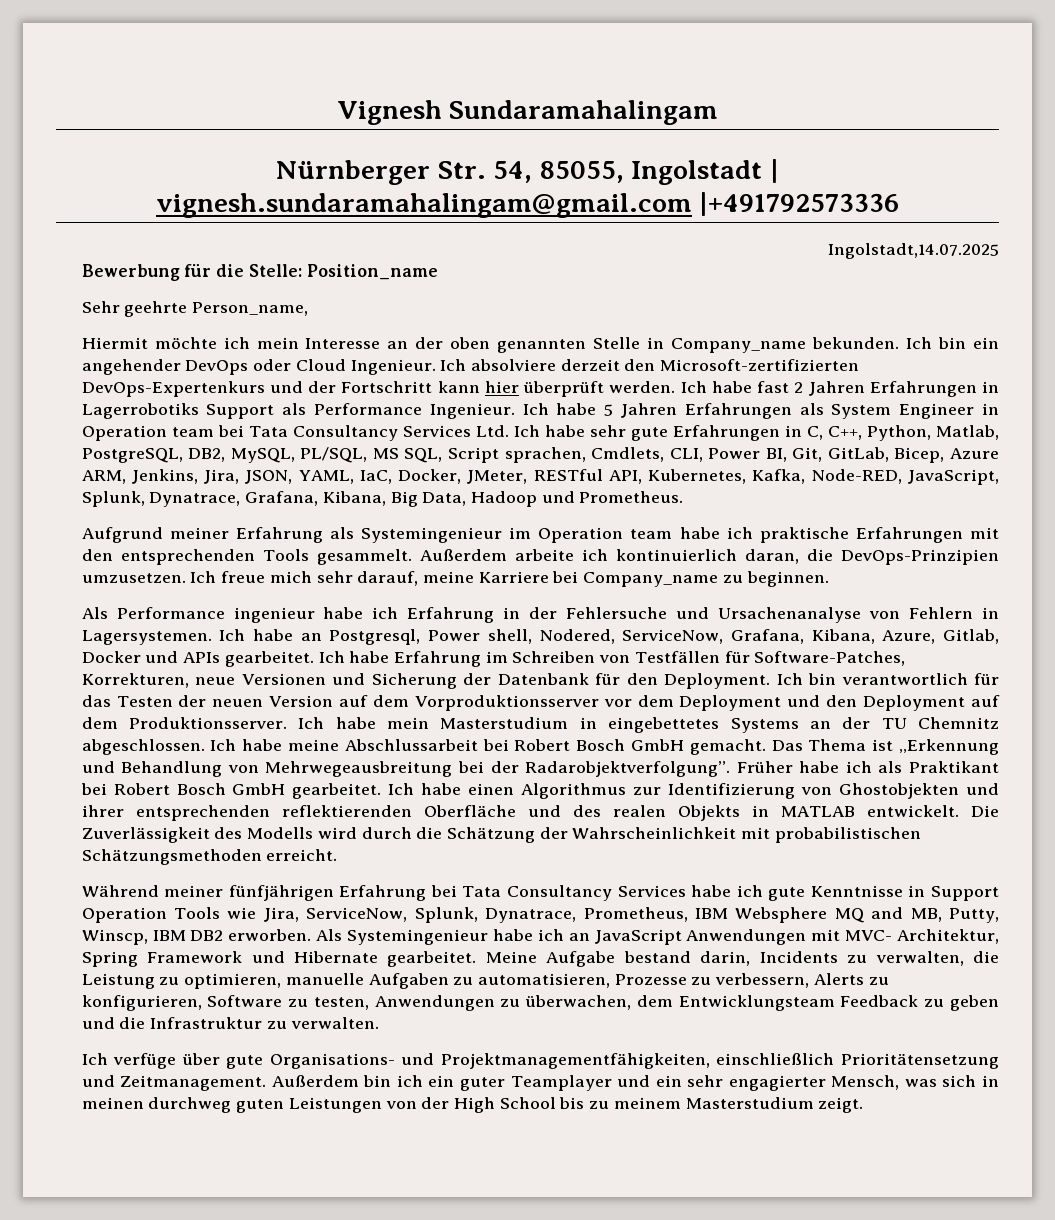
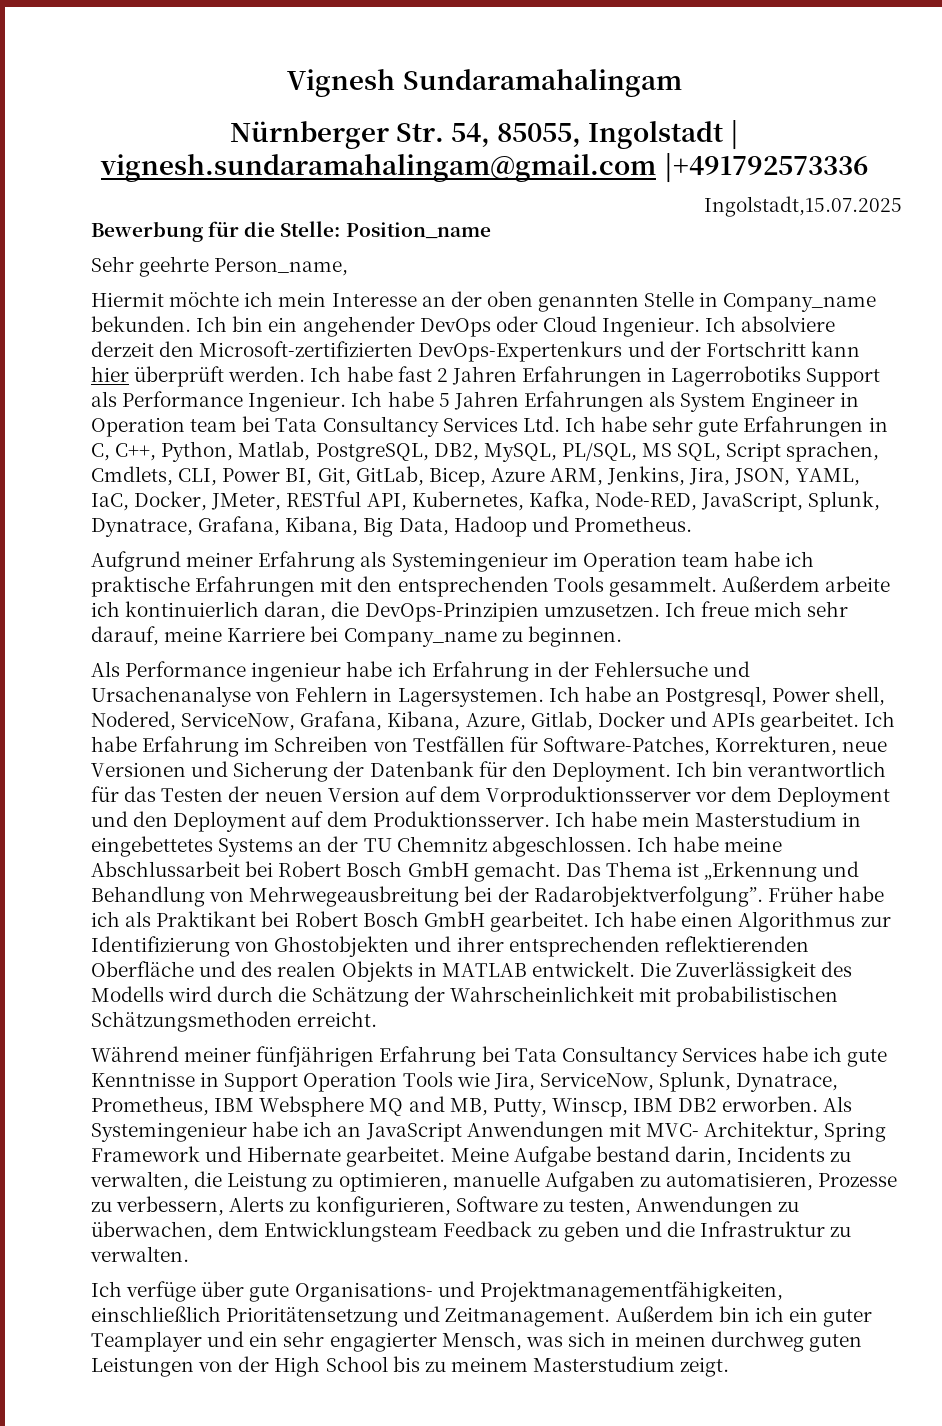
[828,243,999,259] Ingolstadt,14.07.2025 -> [704,196,902,217] Ingolstadt,15.07.2025

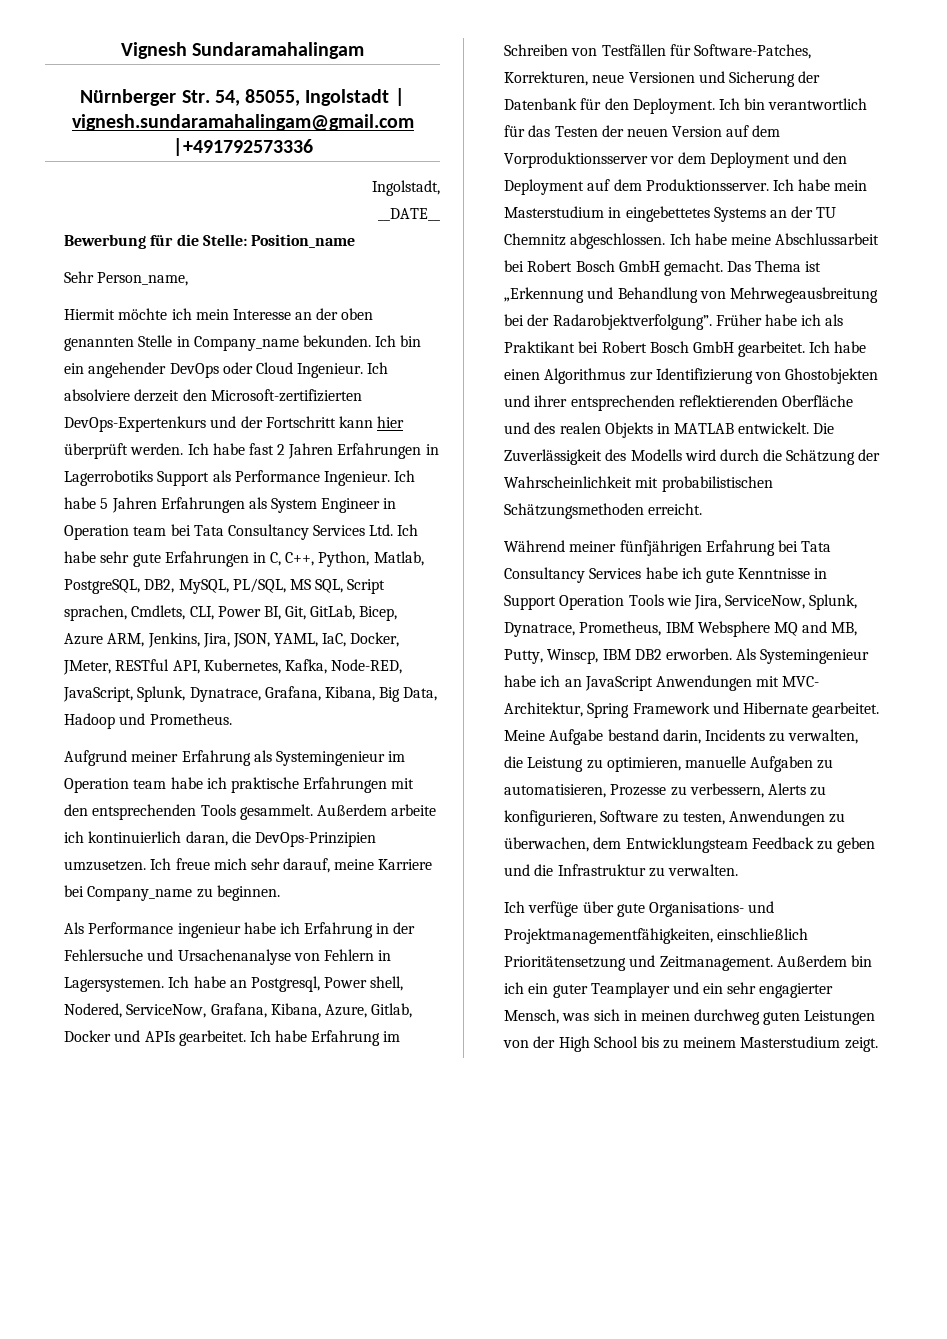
[704,196,902,217] Ingolstadt,15.07.2025 -> [372,180,440,196] [378,208,440,221] Ingolstadt, // __DATE__
[139,256,210,277] geehrte -> (95, 277) none

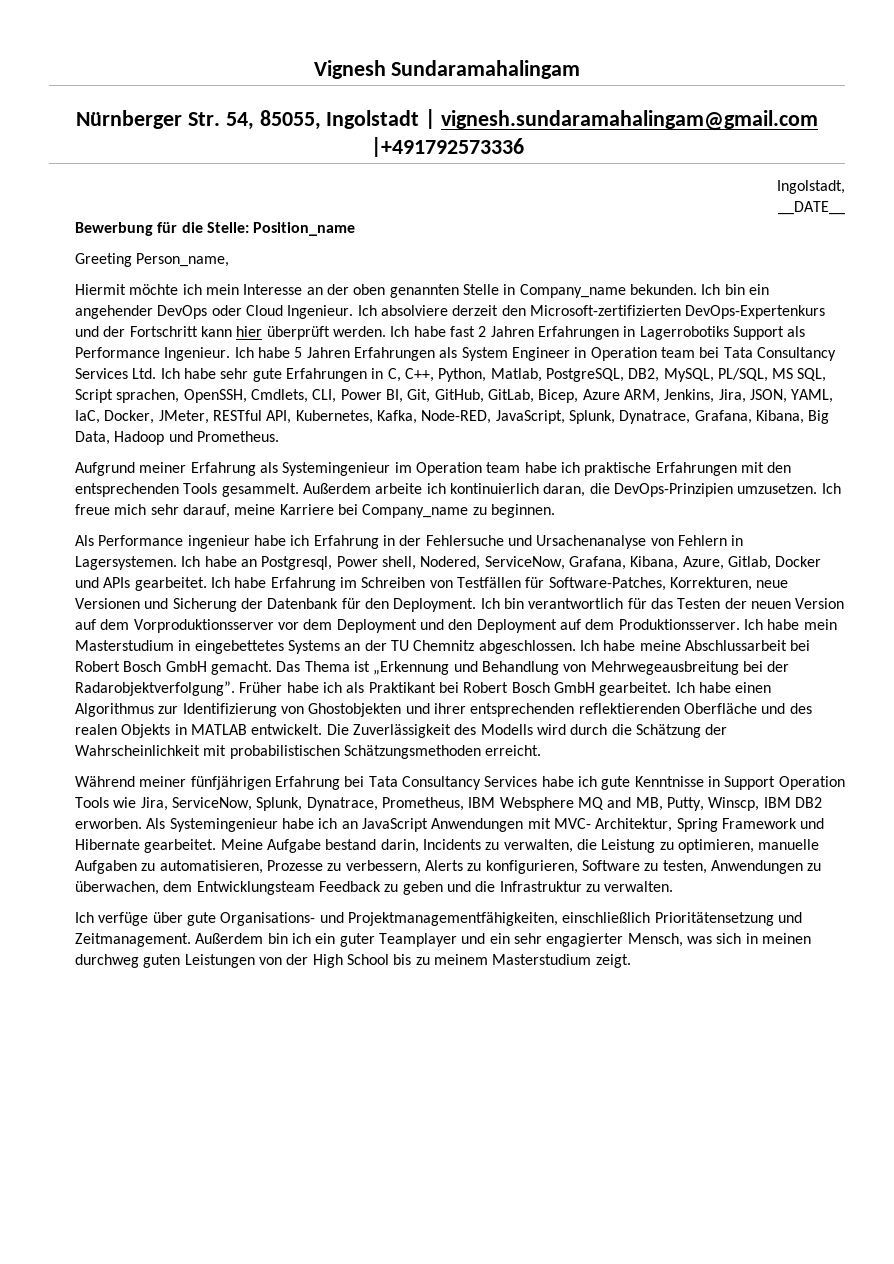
[64,271,95,283] Sehr -> [75,253,133,267] Greeting
(128, 613) none -> [183,389,247,403] OpenSSH,
(307, 613) none -> [434,389,484,403] GitHub,

